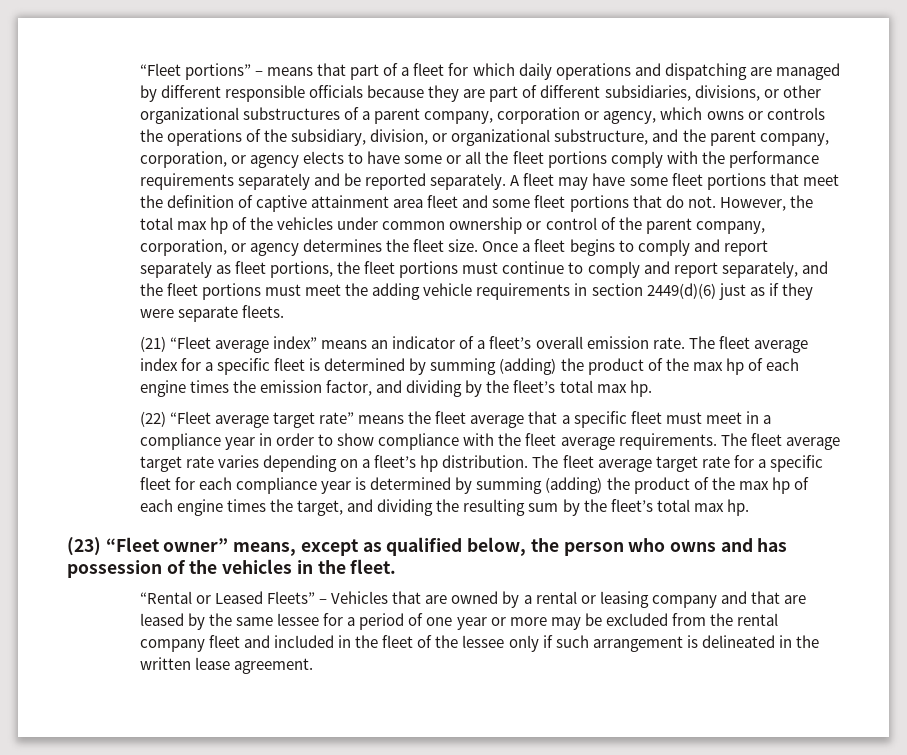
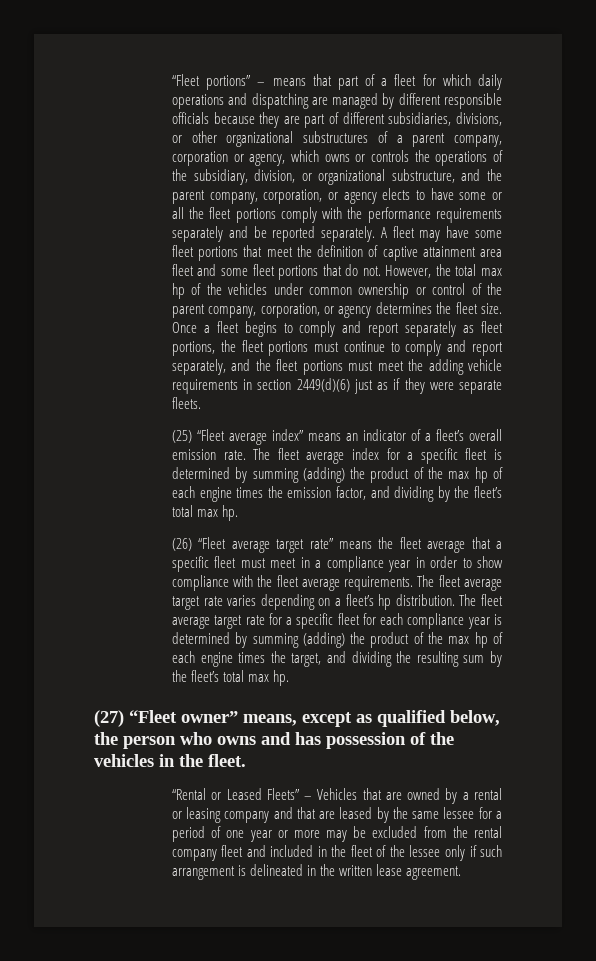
[139,336,166,352] (21) -> [171,430,192,443] (25)
[139,411,166,427] (22) -> [171,538,192,551] (26)
[67,537,101,556] (23) -> [94,710,124,727] (27)

